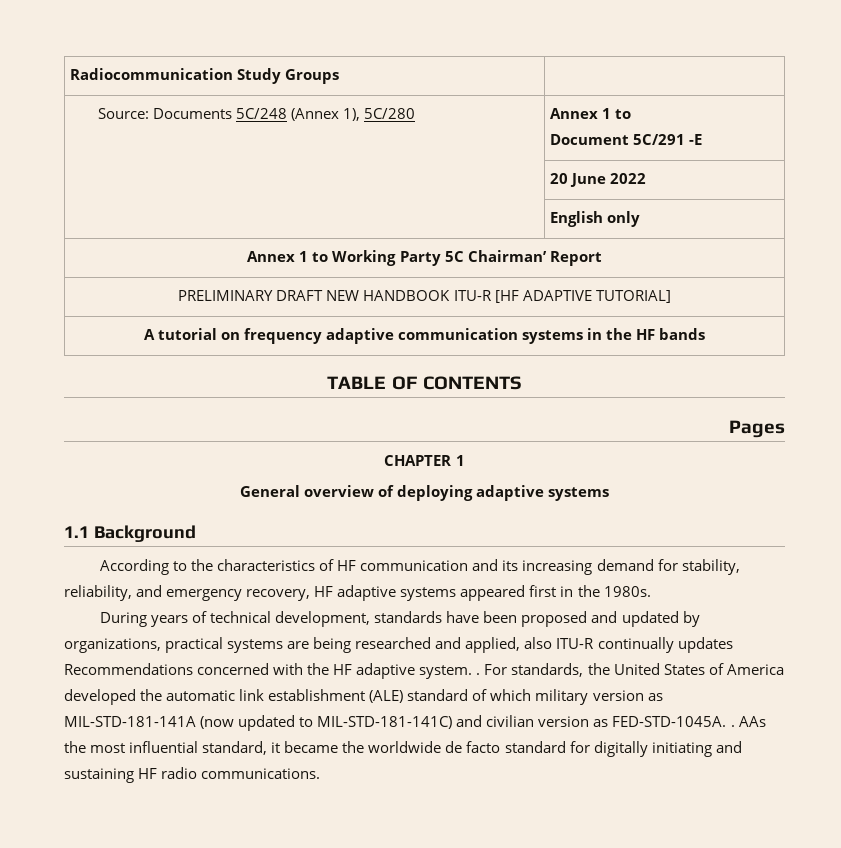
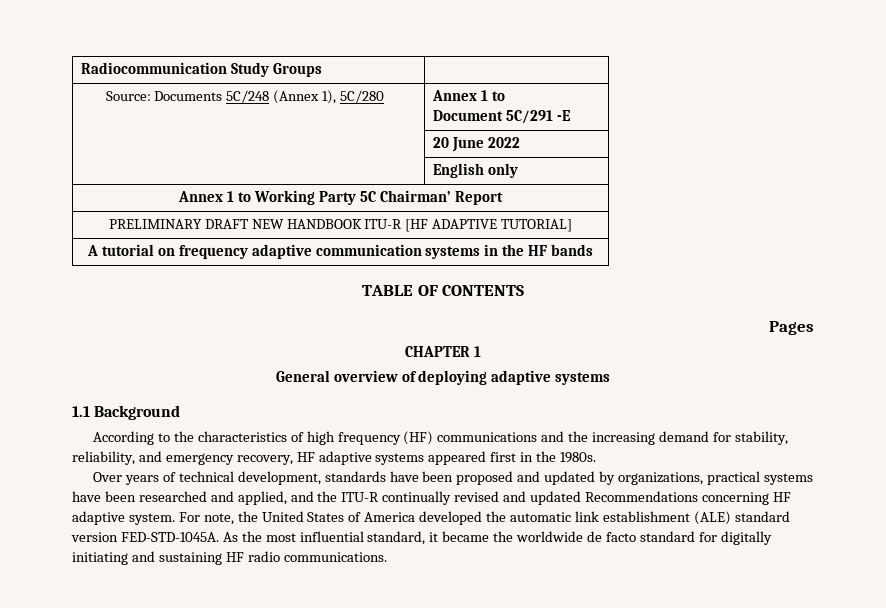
[337,559,519,571] HF communication and its -> [306,431,589,445] high frequency (HF) communications and the
[100,612,148,627] During -> [93,472,123,482] Over
[287,637,352,653] are being -> [72,491,136,502] have been
[524,637,733,653] [64,663,584,679] also ITU-R continually updates Recommendations concerned with the HF adaptive system. . For standards, -> [290,491,791,505] [72,511,234,525] and the ITU-R continually revised and updated Recommendations concerning HF adaptive system. For note,
[472,689,663,705] [64,715,766,731] of which military version as MIL-STD-181-141A (now updated to MIL-STD-181-141C) and civilian version as FED-STD-1045A. . AAs -> [71,532,238,542] version FED-STD-1045A. As

